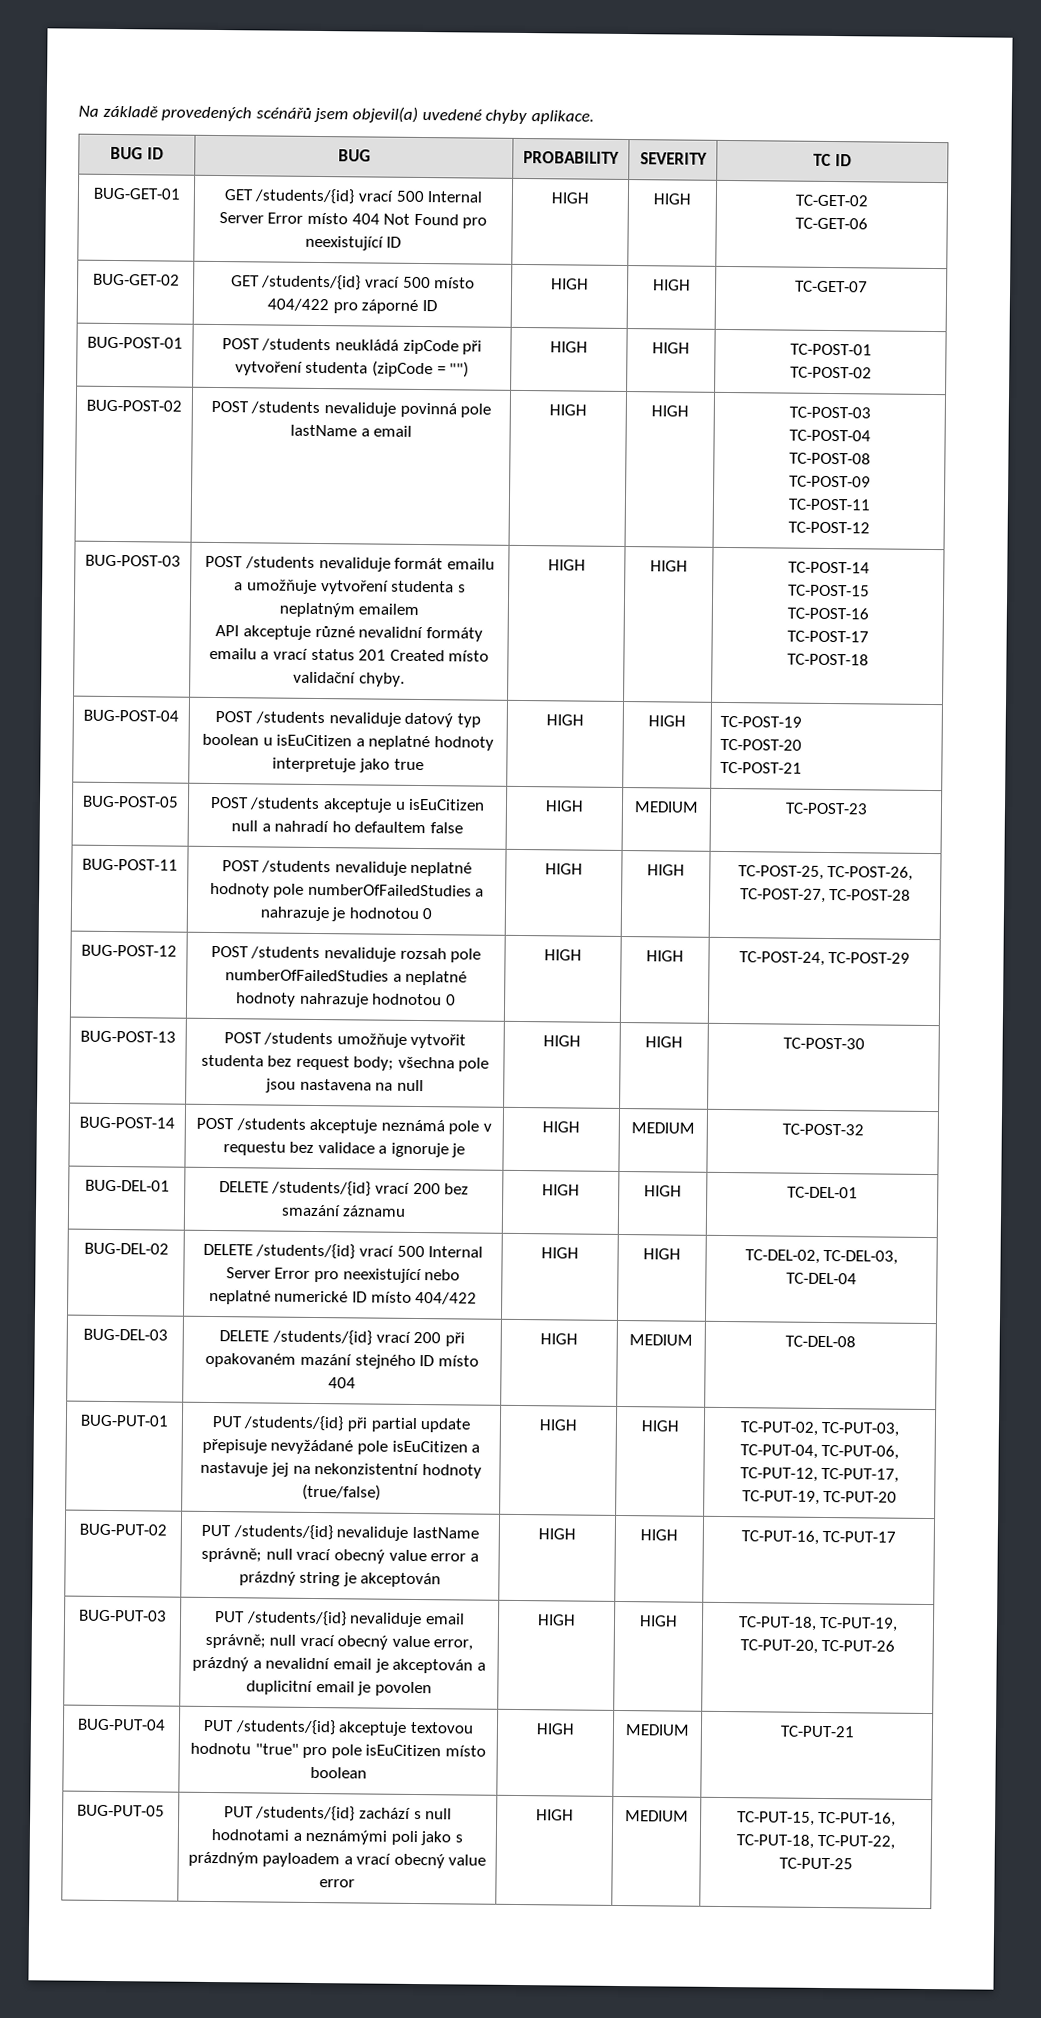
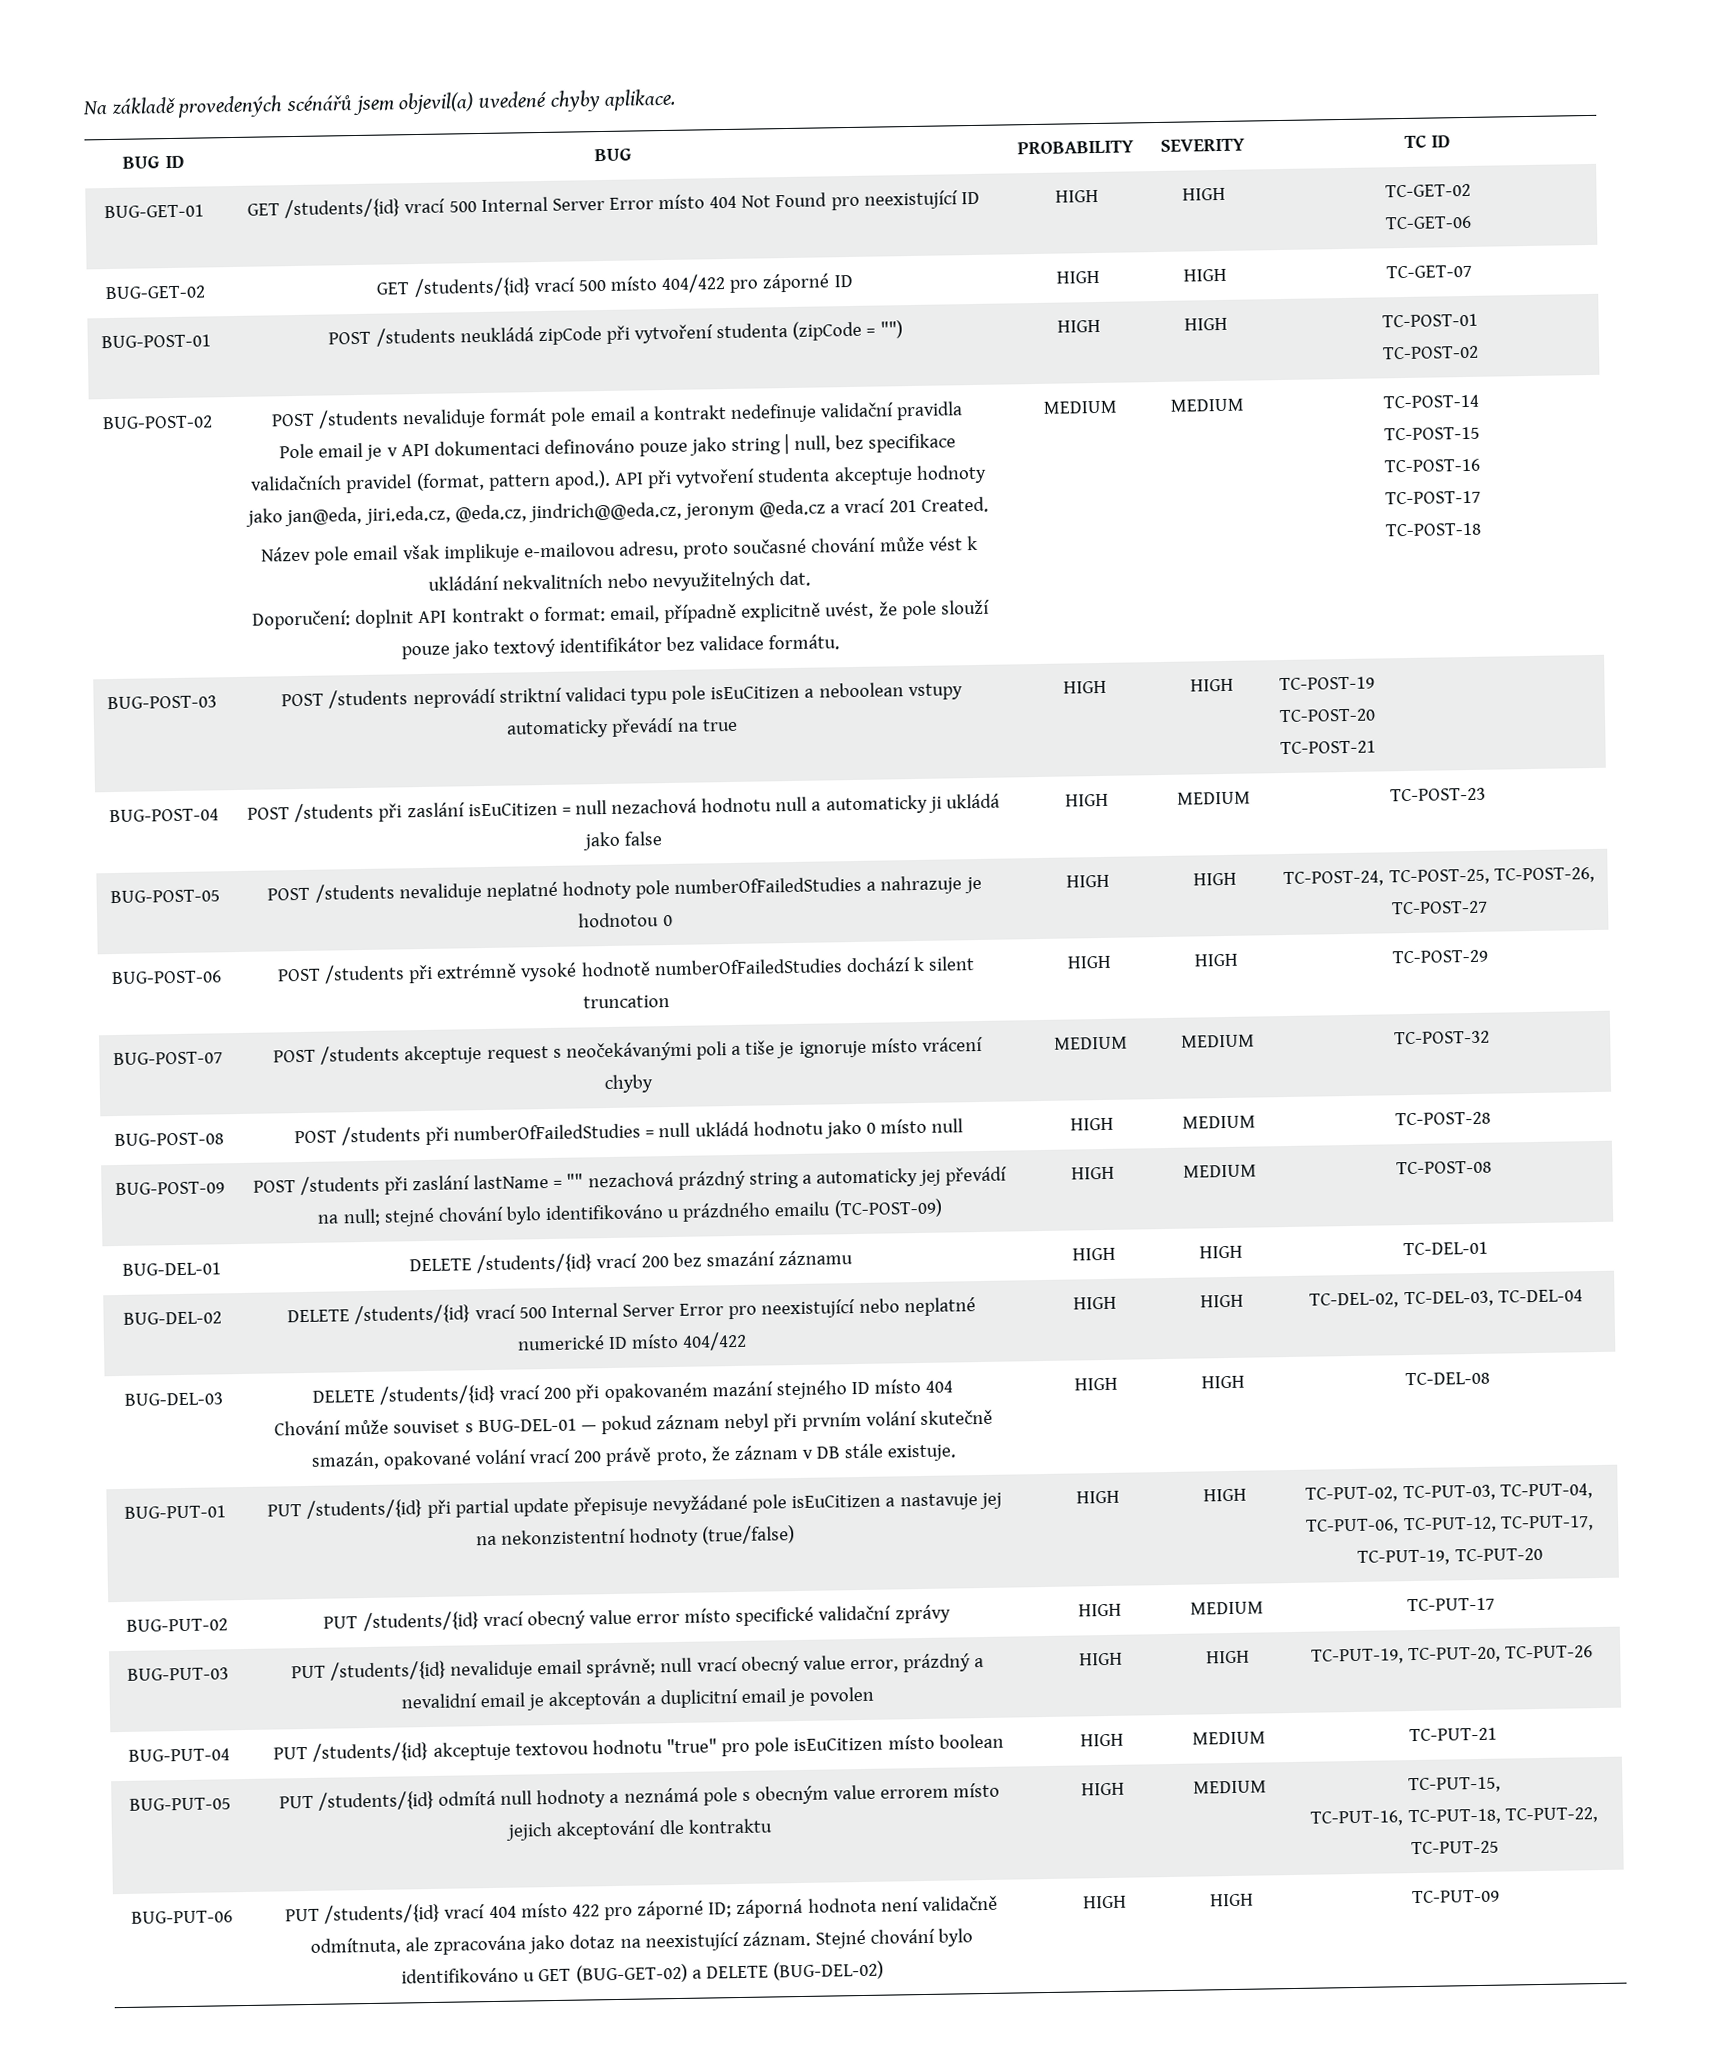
[399,402,492,418] [289,424,413,437] [549,404,587,416] [651,405,689,417] [788,406,871,419] [788,429,871,442] [788,452,871,465] [788,475,871,488] [787,498,870,511] [787,521,870,534] [85,554,181,567] [205,555,495,572] [234,579,466,595] [278,602,420,618] [215,625,483,642] [208,647,490,662] [293,671,405,687] [548,559,586,571] [650,560,688,572] povinná pole lastName a email | HIGH | HIGH | TC-POST-03 // TC-POST-04 // TC-POST-08 // TC-POST-09 // TC-POST-11 // TC-POST-12 // BUG-POST-03 | POST /students nevaliduje formát emailu a umožňuje vytvoření studenta s neplatným emailem // API akceptuje různé nevalidní formáty emailu a vrací status 201 Created místo validační chyby. | HIGH | HIGH -> [489,401,964,426] [279,433,956,461] [250,464,987,494] [245,496,989,527] [261,535,978,565] [427,570,812,592] [252,599,990,630] [400,634,841,660] [1042,400,1118,414] [1169,398,1244,412] formát pole email a kontrakt nedefinuje validační pravidla // Pole email je v API dokumentaci definováno pouze jako string | null, bez specifikace validačních pravidel (format, pattern apod.). API při vytvoření studenta akceptuje hodnoty jako jan@eda, jiri.eda.cz, @eda.cz, jindrich@@eda.cz, jeronym @eda.cz a vrací 201 Created. // Název pole email však implikuje e-mailovou adresu, proto současné chování může vést k ukládání nekvalitních nebo nevyužitelných dat. // Doporučení: doplnit API kontrakt o format: email, případně explicitně uvést, že pole slouží pouze jako textový identifikátor bez validace formátu. | MEDIUM | MEDIUM
[83,709,179,722] [215,711,481,728] [202,733,494,751] [272,757,390,773] BUG-POST-04 | POST /students nevaliduje datový typ boolean u isEuCitizen a neplatné hodnoty interpretuje jako -> [107,695,217,710] [281,682,963,709] [506,717,699,739] BUG-POST-03 | POST /students neprovádí striktní validaci typu pole isEuCitizen a neboolean vstupy automaticky převádí na
[82,795,179,808] [209,796,486,813] [231,820,427,834] BUG-POST-05 | POST /students akceptuje u isEuCitizen null a nahradí ho defaultem -> [109,808,219,823] [247,793,1000,823] [581,831,621,851] BUG-POST-04 | POST /students při zaslání isEuCitizen = null nezachová hodnotu null a automaticky ji ukládá jako
[82,858,178,871] BUG-POST-11 -> [110,889,220,904] BUG-POST-05
(685, 870) none -> [1283,870,1385,888] TC-POST-24,
[739,888,912,903] [81,944,177,957] [210,945,482,963] [224,969,468,986] [236,992,456,1008] [544,949,582,961] [646,950,684,962] [738,951,825,966] TC-POST-27, TC-POST-28 // BUG-POST-12 | POST /students nevaliduje rozsah pole numberOfFailedStudies a neplatné hodnoty nahrazuje hodnotou 0 | HIGH | HIGH | TC-POST-24, -> [1391,900,1488,915] [111,970,222,985] [276,956,976,984] [583,995,670,1009] [1066,955,1112,969] [1193,953,1238,967] TC-POST-27 // BUG-POST-06 | POST /students při extrémně vysoké hodnotě numberOfFailedStudies dochází k silent truncation | HIGH | HIGH |
[80,1030,176,1043] [223,1032,467,1049] [200,1054,490,1072] [265,1078,424,1093] [543,1035,581,1047] [645,1036,683,1048] [782,1037,865,1050] [79,1116,175,1129] [196,1117,492,1135] [222,1141,466,1158] [542,1121,580,1133] [631,1122,695,1134] [781,1123,864,1136] BUG-POST-13 | POST /students umožňuje vytvořit studenta bez request body; všechna pole jsou nastavena na null | HIGH | HIGH | TC-POST-30 // BUG-POST-14 | POST /students akceptuje neznámá pole v requestu bez validace a ignoruje je | HIGH | MEDIUM | TC-POST-32 -> [113,1051,223,1066] [273,1036,983,1065] [603,1074,653,1094] [1053,1036,1128,1050] [1180,1034,1255,1048] [1394,1030,1490,1045] [114,1132,224,1147] [293,1118,964,1146] [1069,1117,1114,1131] [1181,1115,1256,1129] [1395,1111,1491,1126] [115,1181,225,1196] [252,1166,1008,1196] [317,1198,943,1227] [1070,1166,1115,1180] [1182,1164,1257,1178] [1396,1160,1492,1175] BUG-POST-07 | POST /students akceptuje request s neočekávanými poli a tiše je ignoruje místo vrácení chyby | MEDIUM | MEDIUM | TC-POST-32 // BUG-POST-08 | POST /students při numberOfFailedStudies = null ukládá hodnotu jako 0 místo null | HIGH | MEDIUM | TC-POST-28 // BUG-POST-09 | POST /students při zaslání lastName = "" nezachová prázdný string a automaticky jej převádí na null; stejné chování bylo identifikováno u prázdného emailu (TC-POST-09) | HIGH | MEDIUM | TC-POST-08
[540,1333,578,1345] [629,1334,693,1346] | HIGH | MEDIUM -> [274,1409,993,1436] [310,1443,957,1470] [1073,1377,1118,1391] [1200,1375,1245,1389] // Chování může souviset s BUG-DEL-01 — pokud záznam nebyl při prvním volání skutečně smazán, opakované volání vrací 200 právě proto, že záznam v DB stále existuje. | HIGH | HIGH
[336,1526,479,1541] [201,1547,479,1564] [238,1571,442,1588] [538,1528,576,1540] [640,1529,678,1541] [740,1530,819,1545] nevaliduje lastName správně; null vrací obecný value error a prázdný string je akceptován | HIGH | HIGH | TC-PUT-16, -> [482,1604,951,1630] [1077,1603,1122,1617] [1189,1601,1264,1615] vrací obecný value error místo specifické validační zprávy | HIGH | MEDIUM |
[737,1616,817,1631] TC-PUT-18, -> (1250, 1657) none
[358,1807,453,1820] [211,1829,463,1846] [187,1851,487,1869] [319,1879,355,1888] zachází s null hodnotami a neznámými poli jako s prázdným payloadem a vrací obecný value error -> [437,1782,1001,1809] [505,1818,773,1841] odmítá null hodnoty a neznámá pole s obecným value errorem místo jejich akceptování dle kontraktu
(815, 1818) none -> (1501, 1785) //
(853, 1863) none -> [131,1910,233,1924] [285,1895,998,1924] [309,1928,974,1956] [401,1960,884,1984] [1082,1895,1127,1909] [1209,1893,1254,1907] [1412,1889,1500,1904] // BUG-PUT-06 | PUT /students/{id} vrací 404 místo 422 pro záporné ID; záporná hodnota není validačně odmítnuta, ale zpracována jako dotaz na neexistující záznam. Stejné chování bylo identifikováno u GET (BUG-GET-02) a DELETE (BUG-DEL-02) | HIGH | HIGH | TC-PUT-09

